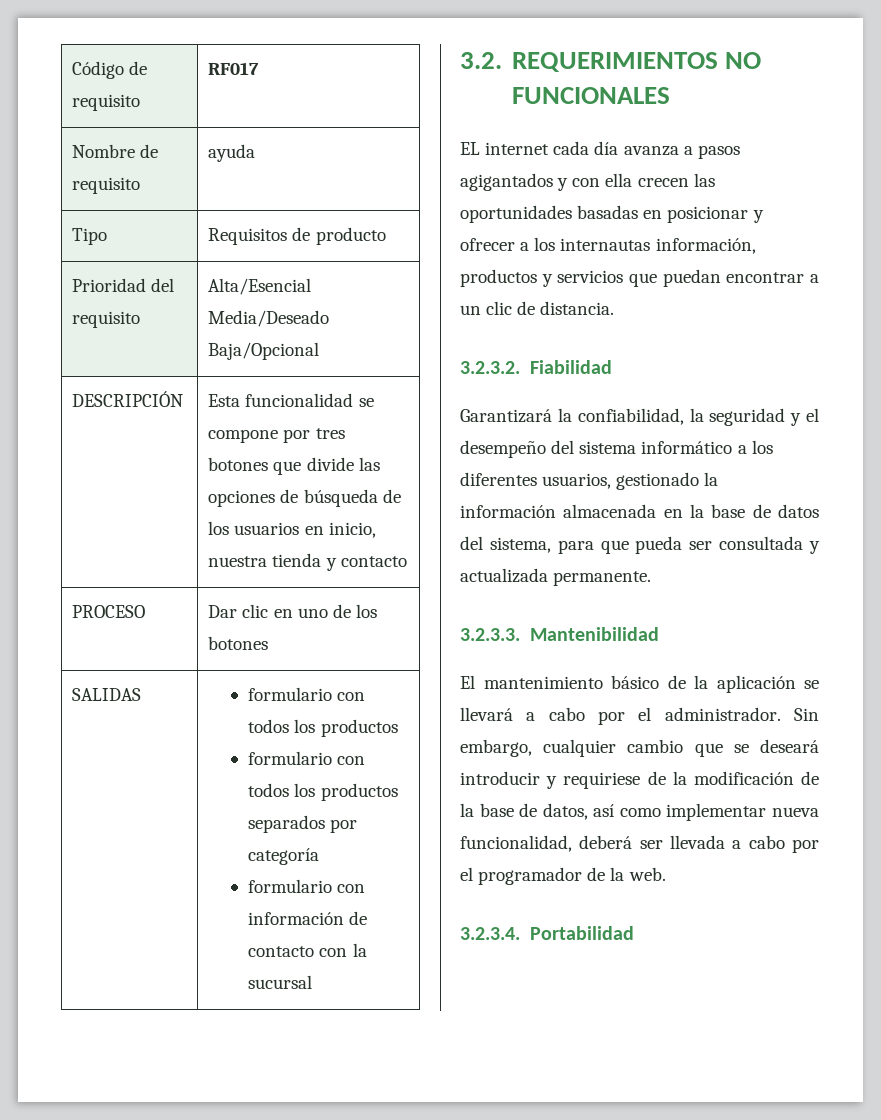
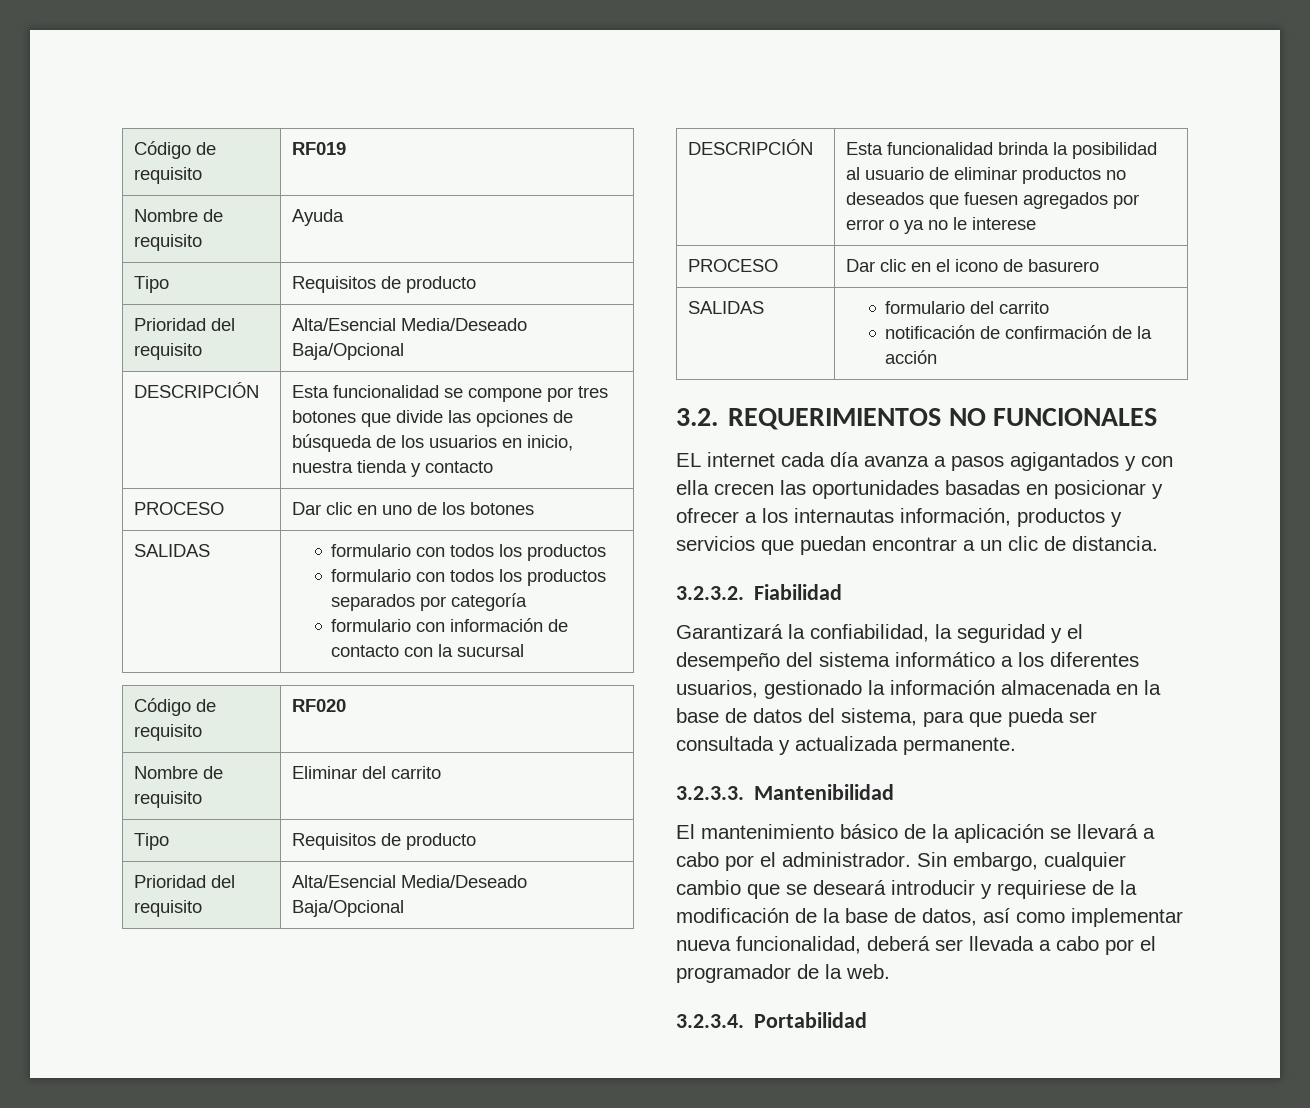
[72,61,148,79] [72,94,141,111] [208,62,260,75] [72,144,159,158] [72,177,141,194] [208,144,256,162] Código de requisito | RF017 // Nombre de requisito | ayuda -> [134,141,217,159] [134,167,203,184] [292,142,347,155] [134,209,224,222] [134,234,203,251] [292,209,345,226] Código de requisito | RF019 // Nombre de requisito | Ayuda
(313, 982) none -> [134,698,217,716] [134,724,203,741] [292,699,347,712] [134,766,224,779] [134,791,203,808] [292,766,442,779] [134,833,170,850] [292,833,477,850] [134,875,236,888] [134,900,203,917] [292,875,528,888] [292,900,405,917] [688,139,814,155] [846,142,1158,159] [846,167,1127,184] [846,192,1140,209] [846,217,1037,234] [688,259,779,272] [846,259,1100,272] [688,301,765,314] [885,301,1050,314] [885,325,1153,339] [885,350,938,364] // Código de requisito | RF020 // Nombre de requisito | Eliminar del carrito // Tipo | Requisitos de producto // Prioridad del requisito | Alta/Esencial Media/Deseado Baja/Opcional // DESCRIPCIÓN | Esta funcionalidad brinda la posibilidad al usuario de eliminar productos no deseados que fuesen agregados por error o ya no le interese // PROCESO | Dar clic en el icono de basurero // SALIDAS | formulario del carrito // notificación de confirmación de la acción

